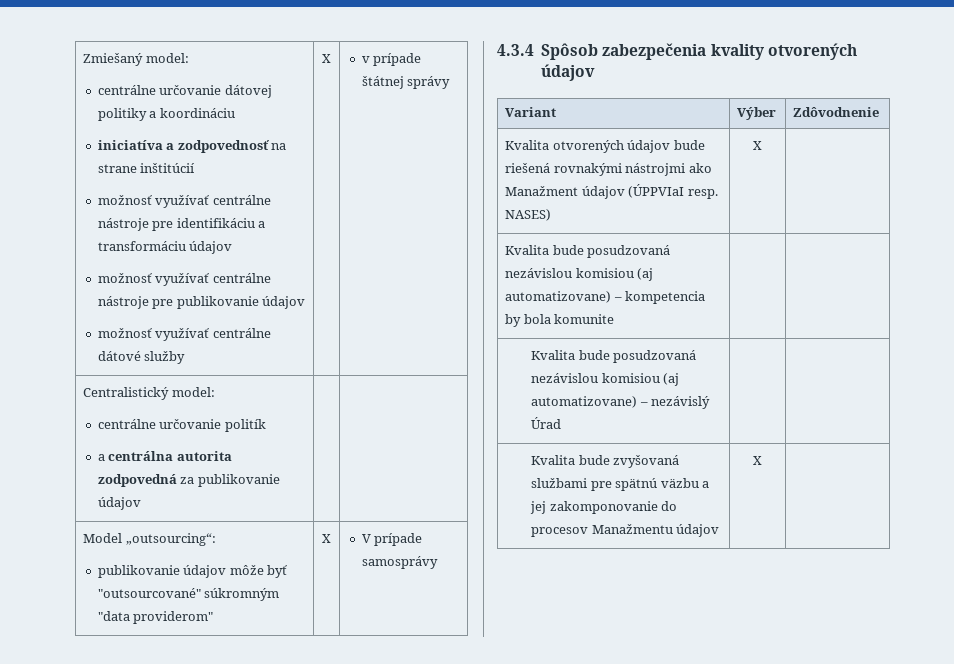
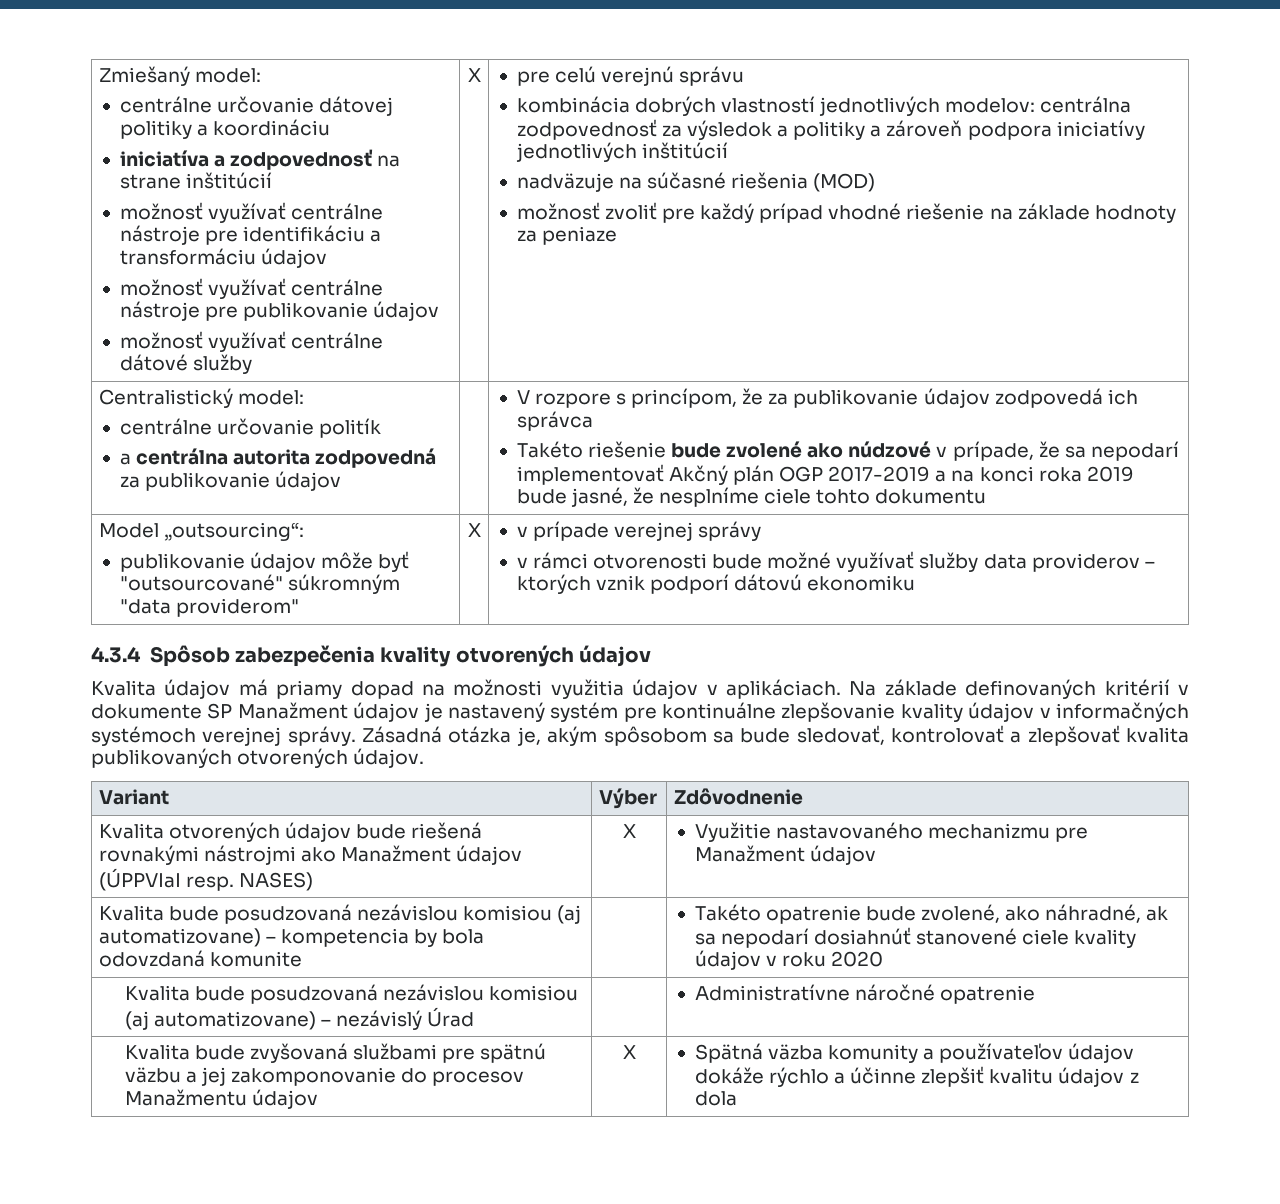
[361,53,422,66] [361,76,451,89] v prípade štátnej správy -> [516,66,745,86] [516,96,1132,116] [516,119,1145,140] [515,142,728,162] [516,172,876,192] [516,202,1176,223] [516,226,617,245] pre celú verejnú správu // kombinácia dobrých vlastností jednotlivých modelov: centrálna zodpovednosť za výsledok a politiky a zároveň podpora iniciatívy jednotlivých inštitúcií // nadväzuje na súčasné riešenia (MOD) // možnosť zvoliť pre každý prípad vhodné riešenie na základe hodnoty za peniaze
(141, 503) none -> [516,388,1138,408] [516,411,593,431] [516,441,1179,461] [516,464,1134,485] [516,487,987,507] V rozpore s princípom, že za publikovanie údajov zodpovedá ich správca // Takéto riešenie bude zvolené ako núdzové v prípade, že sa nepodarí implementovať Akčný plán OGP 2017-2019 a na konci roka 2019 bude jasné, že nesplníme ciele tohto dokumentu
[361,533,423,546] [361,556,438,569] V prípade samosprávy -> [516,521,762,541] [516,551,1155,572] [516,574,916,594] v prípade verejnej správy // v rámci otvorenosti bude možné využívať služby data providerov – ktorých vznik podporí dátovú ekonomiku
(596, 72) none -> [91,679,1189,699] [91,702,1189,722] [91,725,1190,746] [91,748,425,768] // Kvalita údajov má priamy dopad na možnosti využitia údajov v aplikáciach. Na základe definovaných kritérií v dokumente SP Manažment údajov je nastavený systém pre kontinuálne zlepšovanie kvality údajov v informačných systémoch verejnej správy. Zásadná otázka je, akým spôsobom sa bude sledovať, kontrolovať a zlepšovať kvalita publikovaných otvorených údajov.
(762, 145) none -> [694,822,1089,842] [694,845,876,865] Využitie nastavovaného mechanizmu pre Manažment údajov
(551, 319) none -> [98,950,205,967] odovzdaná
(615, 319) none -> [694,904,1169,924] [694,927,1137,948] [694,950,884,970] Takéto opatrenie bude zvolené, ako náhradné, ak sa nepodarí dosiahnúť stanovené ciele kvality údajov v roku 2020
(562, 423) none -> [694,984,1035,1004] Administratívne náročné opatrenie
(762, 460) none -> [694,1043,1135,1063] [694,1066,1139,1087] [694,1091,737,1106] Spätná väzba komunity a používateľov údajov dokáže rýchlo a účinne zlepšiť kvalitu údajov z dola

